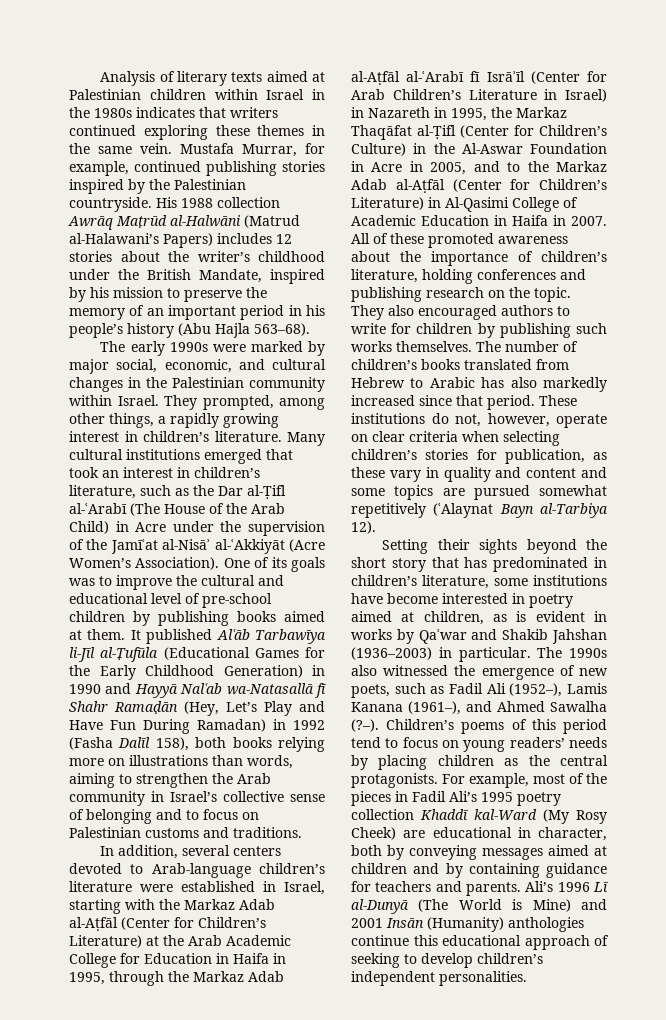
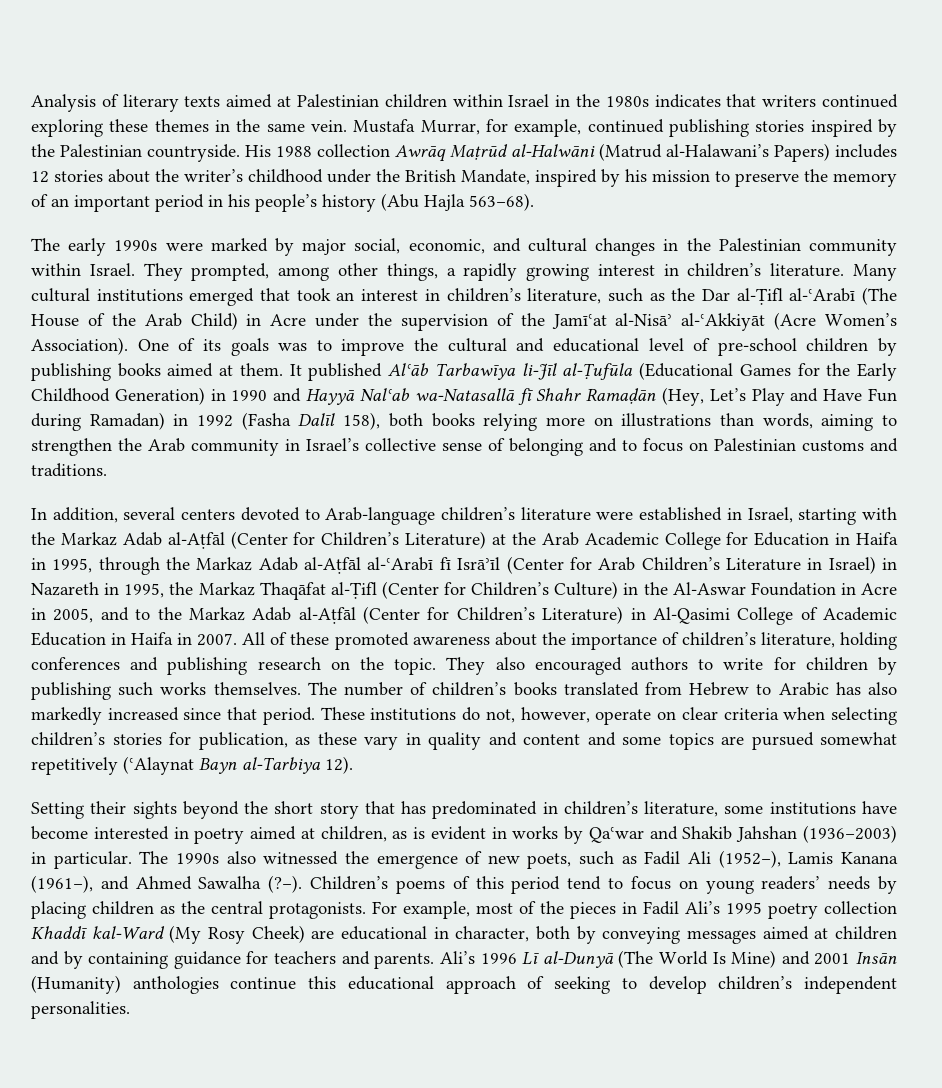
[143,719,190,734] During -> [31,413,81,431] during
[512,899,523,910] is -> [712,952,726,964] Is

